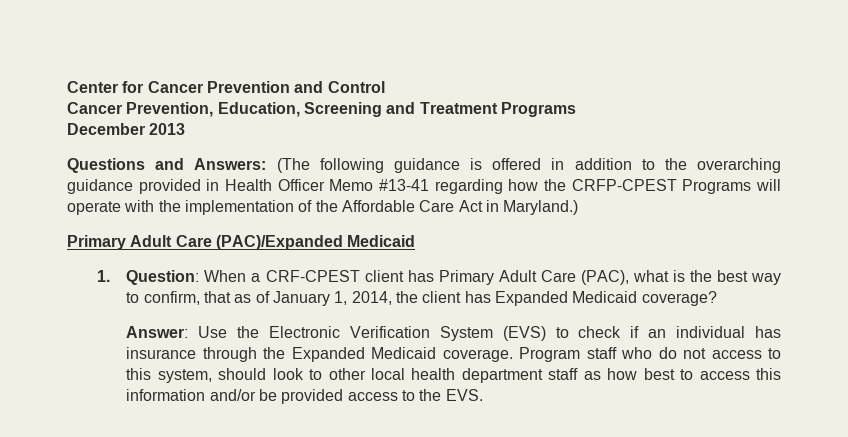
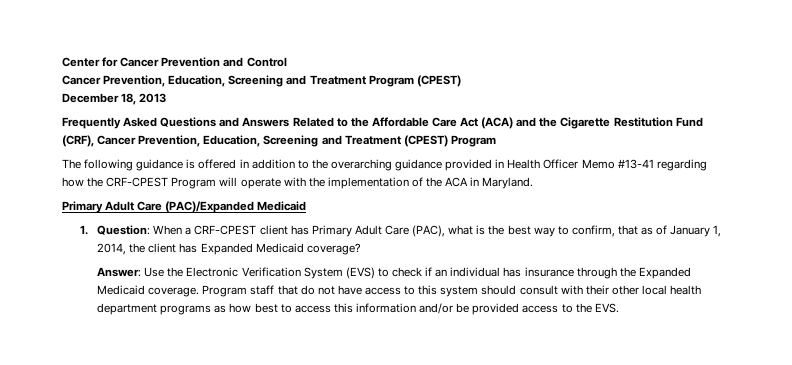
[500,102,576,117] Programs -> [368,75,461,87] Program (CPEST)
(145, 129) none -> [121,93,137,105] 18,
[67,158,310,173] Questions and Answers: (The -> [62,117,703,129] [62,135,496,147] [62,159,81,169] Frequently Asked Questions and Answers Related to the Affordable Care Act (ACA) and the Cigarette Restitution Fund (CRF), Cancer Prevention, Education, Screening and Treatment (CPEST) Program // The
[571,179,752,194] CRFP-CPEST Programs -> [106,177,217,189] CRF-CPEST Program
[341,200,579,215] Affordable Care Act in Maryland.) -> [445,177,534,189] ACA in Maryland.
[621,347,653,359] who -> [277,285,298,295] that
(707, 353) none -> [337,285,362,295] have
[157,368,323,383] system, should look to -> [440,285,609,297] system should consult with their
[548,368,579,380] staff -> [160,305,212,315] programs

